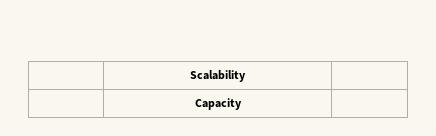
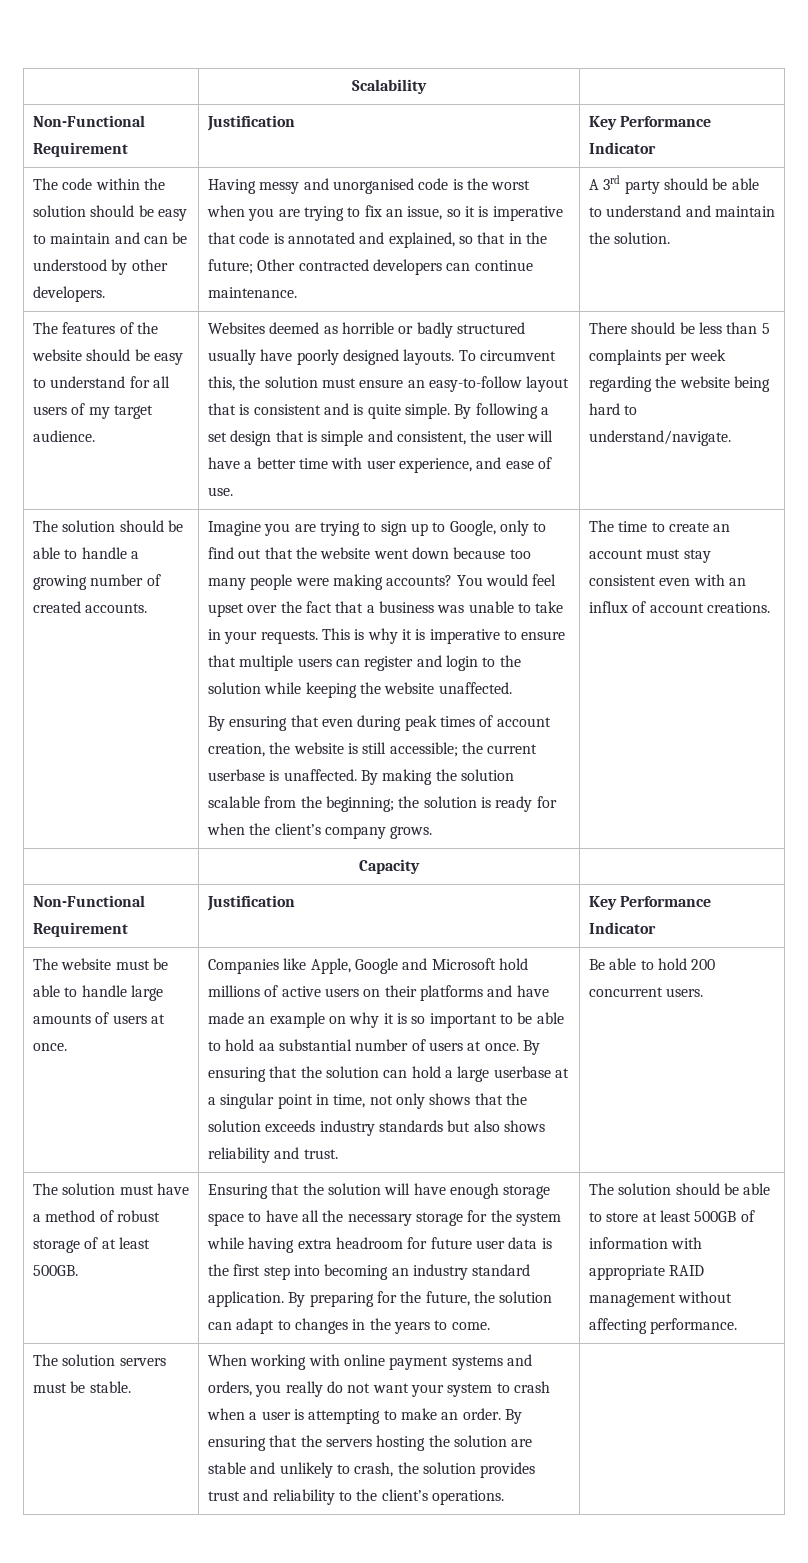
[194,98,242,110] | Capacity -> [32,115,145,127] [32,142,128,157] [206,115,295,131] [588,116,712,130] [588,142,656,154] [32,178,165,190] [32,205,187,221] [32,232,188,244] [32,259,168,275] [32,286,105,302] [207,178,531,194] [206,205,563,221] [207,232,547,248] [207,259,533,275] [207,287,297,298] [588,175,759,194] [588,205,775,217] [588,232,671,244] [32,322,158,334] [31,349,183,365] [32,376,170,388] [32,403,153,419] [32,430,95,442] [207,322,525,338] [207,349,556,365] [207,376,570,392] [207,403,549,419] [207,430,553,446] [207,457,552,473] [207,487,233,496] [588,322,770,334] [588,349,726,365] [588,376,770,392] [588,403,638,415] [588,430,731,446] [32,520,183,532] [32,547,139,559] [32,574,161,590] [32,601,148,613] [207,520,547,536] [207,547,531,559] [207,574,557,590] [207,601,564,617] [207,628,566,644] [207,655,521,671] [207,682,512,698] [207,715,551,731] [207,742,538,757] [207,769,514,785] [207,796,557,812] [206,823,433,839] [588,520,731,532] [588,549,711,563] [588,574,746,586] [588,601,770,613] [359,859,420,874] [32,895,145,907] [32,922,128,937] [206,895,295,911] [588,896,712,910] [588,922,656,934] [32,958,168,970] [32,985,163,1001] [32,1012,165,1024] [32,1043,67,1051] [207,958,528,974] [207,985,549,1001] [207,1012,564,1028] [207,1039,540,1055] [207,1066,569,1082] [207,1093,527,1109] [207,1120,545,1136] [207,1147,338,1163] [588,958,716,970] [588,987,704,997] [32,1183,189,1195] [32,1210,160,1222] [32,1237,150,1253] [32,1265,78,1276] [207,1183,551,1199] [207,1210,561,1226] [206,1237,552,1253] [207,1264,531,1280] [207,1291,553,1307] [207,1318,490,1334] [588,1183,771,1195] [588,1210,755,1222] [588,1237,703,1249] [588,1265,705,1280] [588,1291,733,1307] [588,1318,738,1334] [32,1354,166,1366] [32,1381,131,1393] [207,1354,532,1370] [207,1381,550,1397] [206,1408,522,1424] [207,1435,533,1451] [207,1462,536,1478] [207,1489,504,1505] Non-Functional Requirement | Justification | Key Performance Indicator // The code within the solution should be easy to maintain and can be understood by other developers. | Having messy and unorganised code is the worst when you are trying to fix an issue, so it is imperative that code is annotated and explained, so that in the future; Other contracted developers can continue maintenance. | A 3rd party should be able to understand and maintain the solution. // The features of the website should be easy to understand for all users of my target audience. | Websites deemed as horrible or badly structured usually have poorly designed layouts. To circumvent this, the solution must ensure an easy-to-follow layout that is consistent and is quite simple. By following a set design that is simple and consistent, the user will have a better time with user experience, and ease of use. | There should be less than 5 complaints per week regarding the website being hard to understand/navigate. // The solution should be able to handle a growing number of created accounts. | Imagine you are trying to sign up to Google, only to find out that the website went down because too many people were making accounts? You would feel upset over the fact that a business was unable to take in your requests. This is why it is imperative to ensure that multiple users can register and login to the solution while keeping the website unaffected. // By ensuring that even during peak times of account creation, the website is still accessible; the current userbase is unaffected. By making the solution scalable from the beginning; the solution is ready for when the client’s company grows. | The time to create an account must stay consistent even with an influx of account creations. // | Capacity | // Non-Functional Requirement | Justification | Key Performance Indicator // The website must be able to handle large amounts of users at once. | Companies like Apple, Google and Microsoft hold millions of active users on their platforms and have made an example on why it is so important to be able to hold aa substantial number of users at once. By ensuring that the solution can hold a large userbase at a singular point in time, not only shows that the solution exceeds industry standards but also shows reliability and trust. | Be able to hold 200 concurrent users. // The solution must have a method of robust storage of at least 500GB. | Ensuring that the solution will have enough storage space to have all the necessary storage for the system while having extra headroom for future user data is the first step into becoming an industry standard application. By preparing for the future, the solution can adapt to changes in the years to come. | The solution should be able to store at least 500GB of information with appropriate RAID management without affecting performance. // The solution servers must be stable. | When working with online payment systems and orders, you really do not want your system to crash when a user is attempting to make an order. By ensuring that the servers hosting the solution are stable and unlikely to crash, the solution provides trust and reliability to the client’s operations.

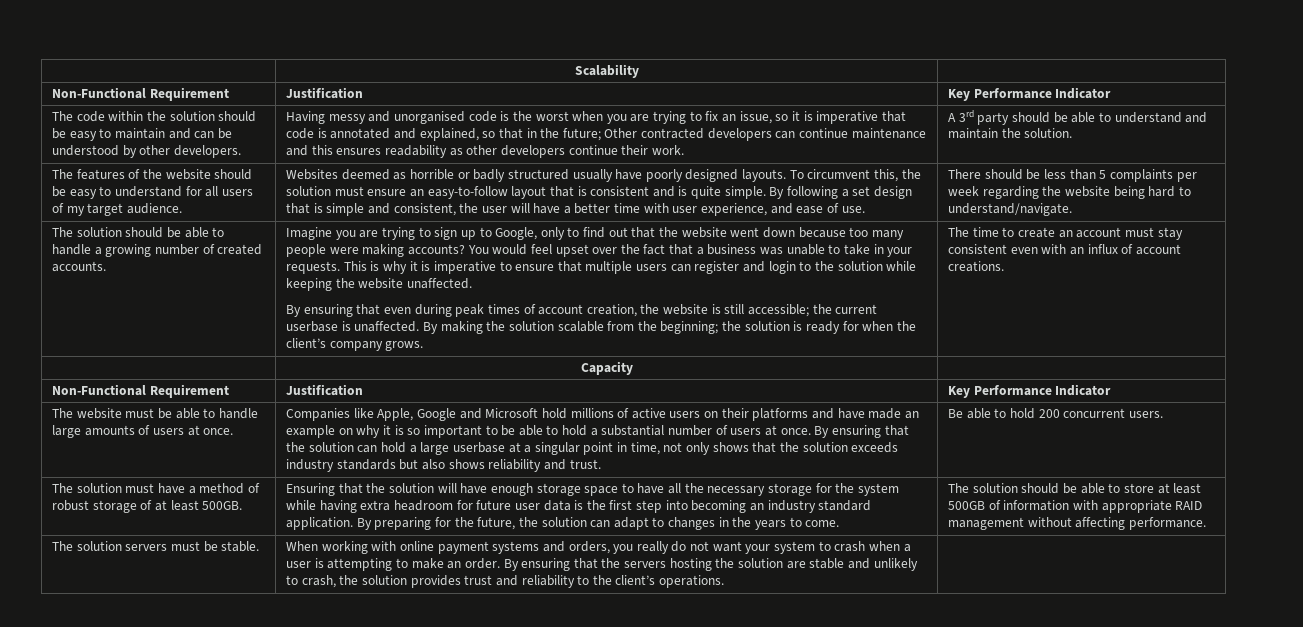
[207,287,297,298] maintenance. -> [851,128,926,139] [286,145,684,158] maintenance and this ensures readability as other developers continue their work.
[258,1043,275,1051] aa -> [590,428,598,436] a

